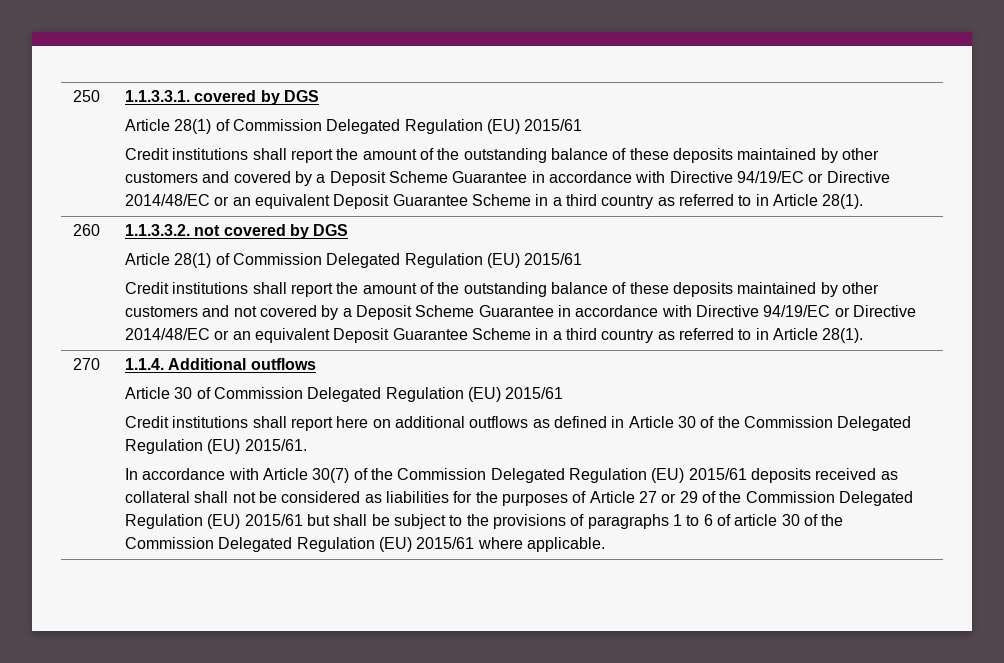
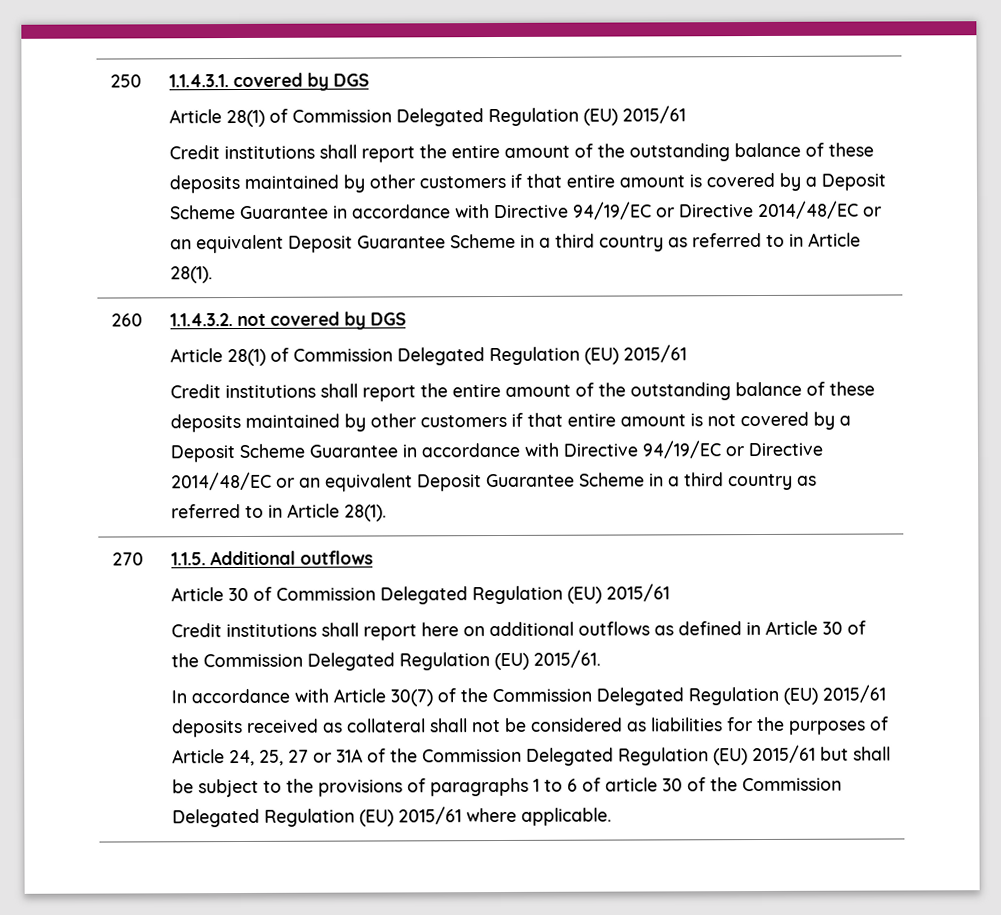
[125,90,191,102] 1.1.3.3.1. -> [168,74,229,88] 1.1.4.3.1.
(359, 154) none -> [450,145,500,159] entire
[202,171,230,183] and -> [509,173,702,188] if that entire amount is
[125,224,191,236] 1.1.3.3.2. -> [169,313,233,327] 1.1.4.3.2.
(359, 288) none -> [451,383,501,398] entire
[202,305,230,317] and -> [510,412,703,427] if that entire amount is
[125,358,165,370] 1.1.4. -> [170,552,206,566] 1.1.5.
(635, 497) none -> [228,749,284,767] 24, 25,
[679,491,698,503] 29 -> [335,748,363,763] 31A

